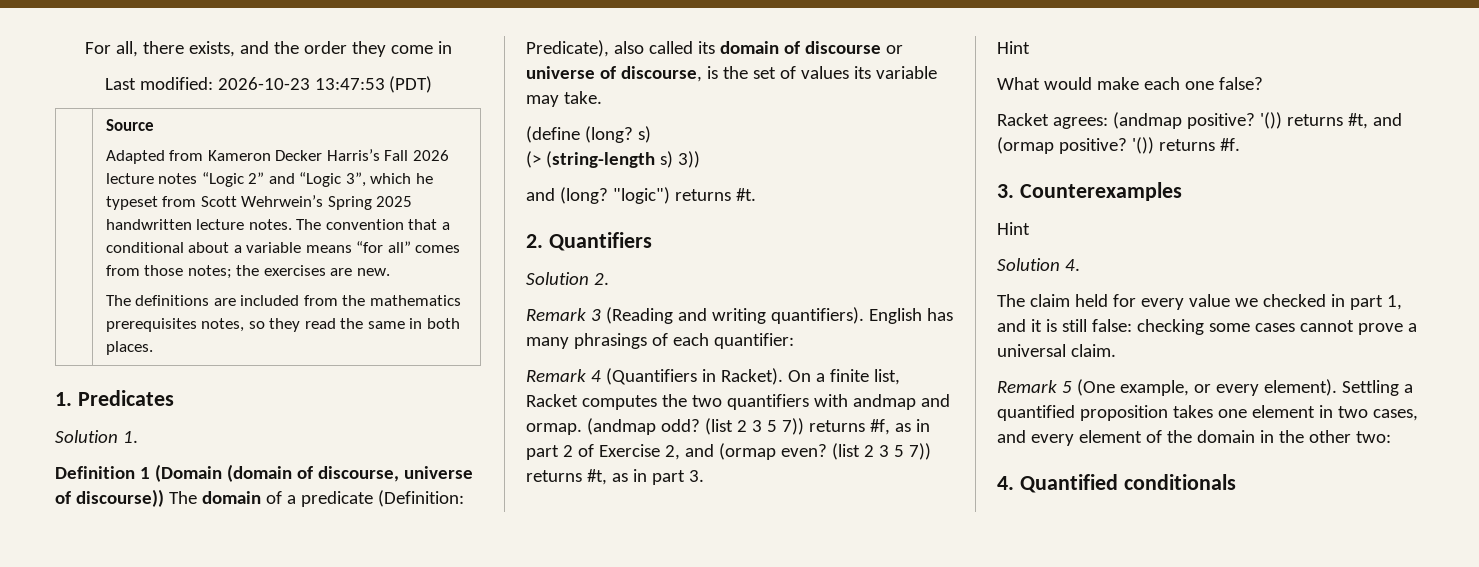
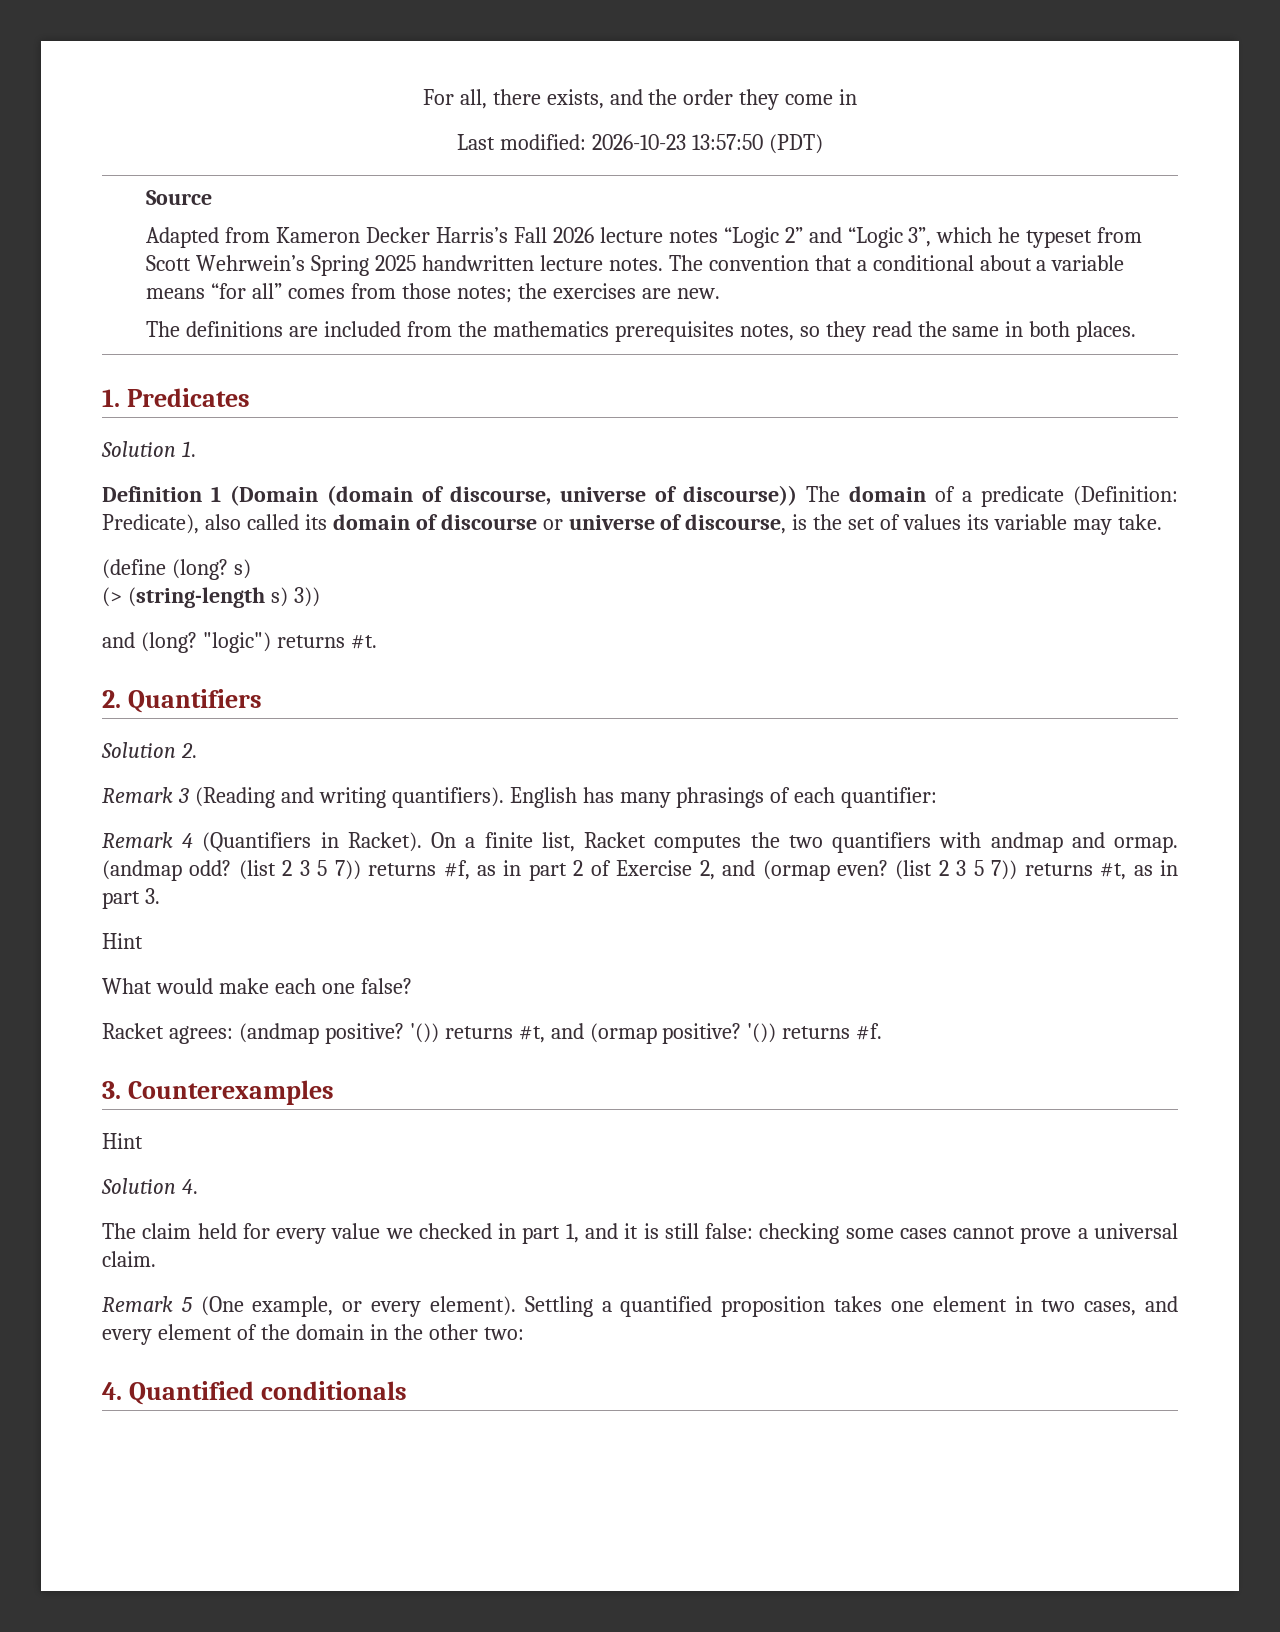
[314,78,385,90] 13:47:53 -> [691,134,763,150] 13:57:50

